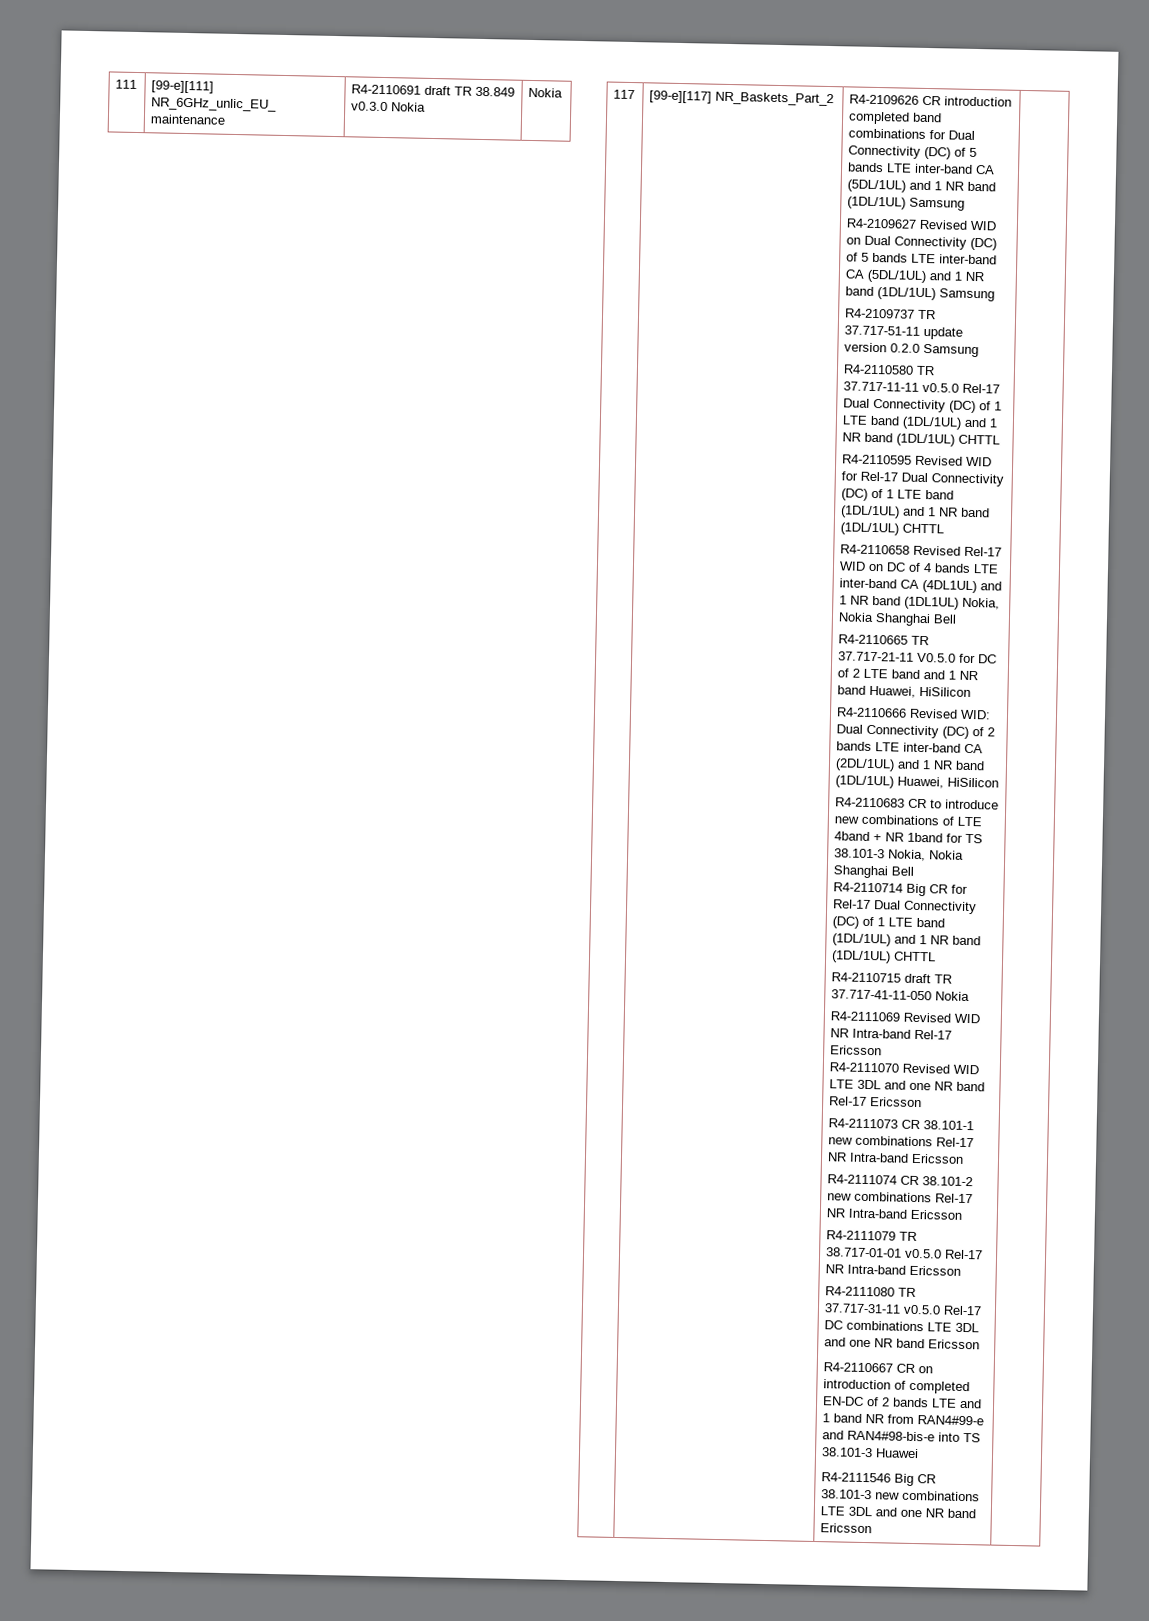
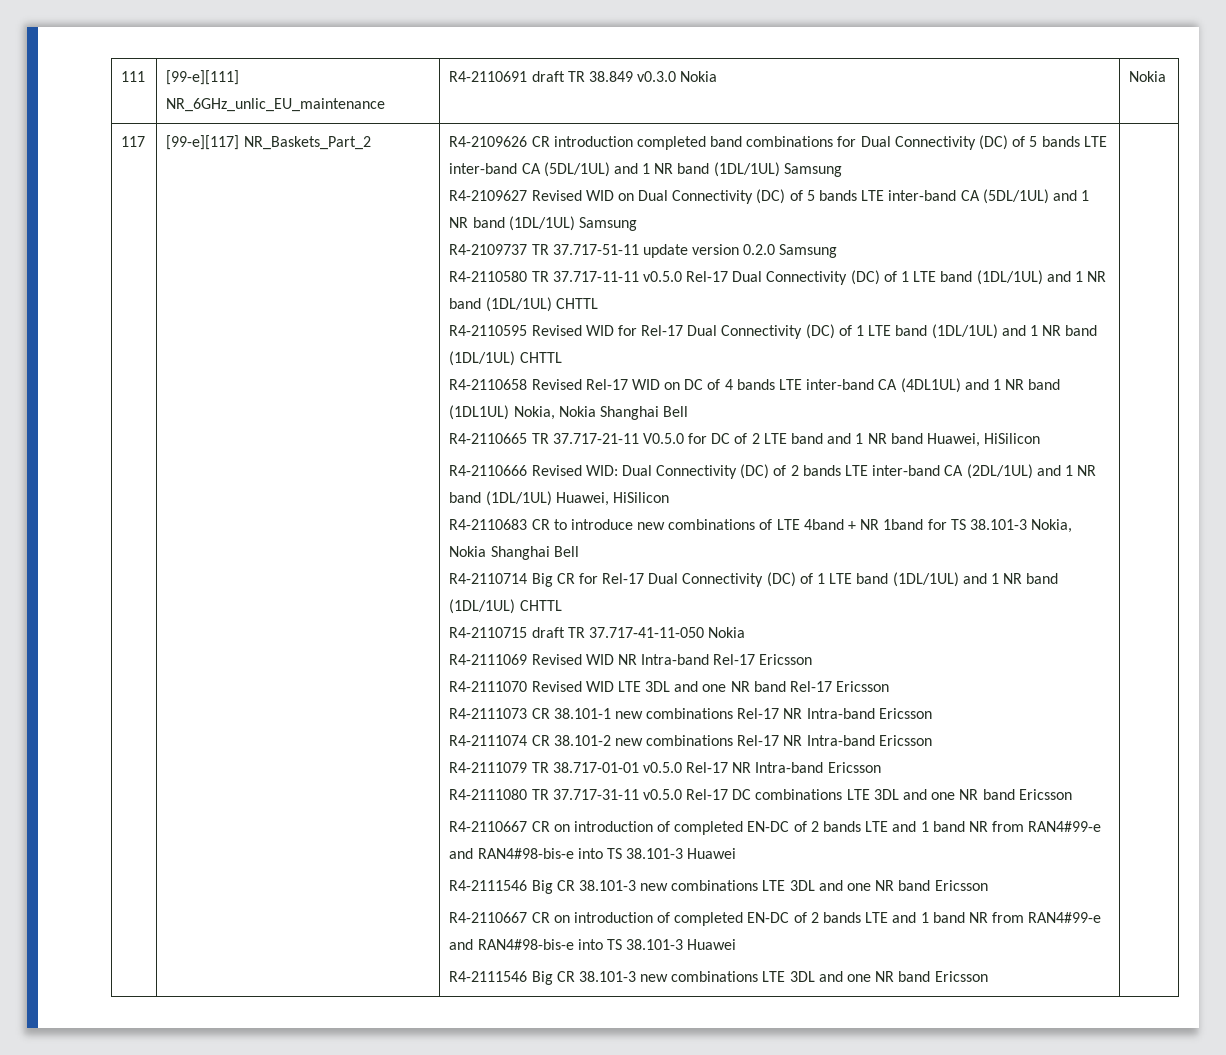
(873, 1528) none -> [449,912,1102,926] [449,939,737,950] [449,971,988,985] // R4-2110667 CR on introduction of completed EN-DC of 2 bands LTE and 1 band NR from RAN4#99-e and RAN4#98-bis-e into TS 38.101-3 Huawei // R4-2111546 Big CR 38.101-3 new combinations LTE 3DL and one NR band Ericsson

